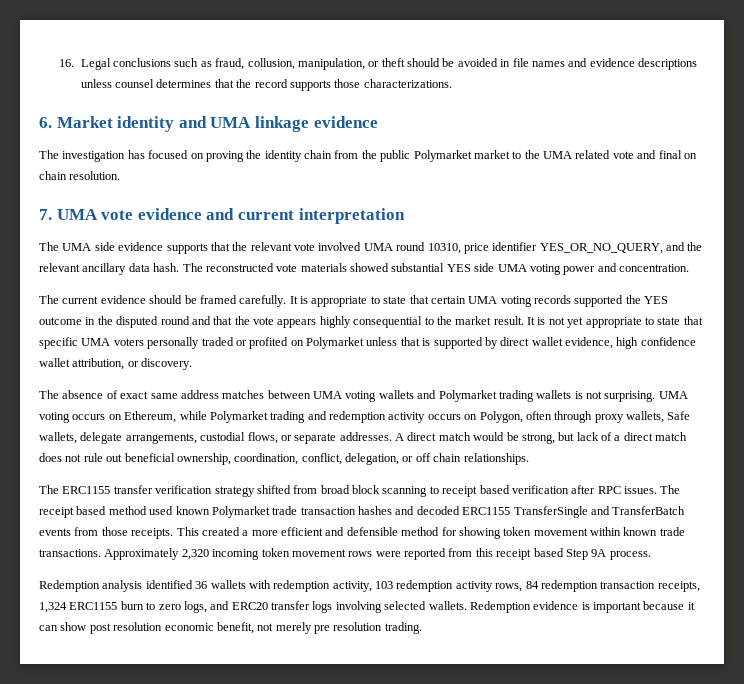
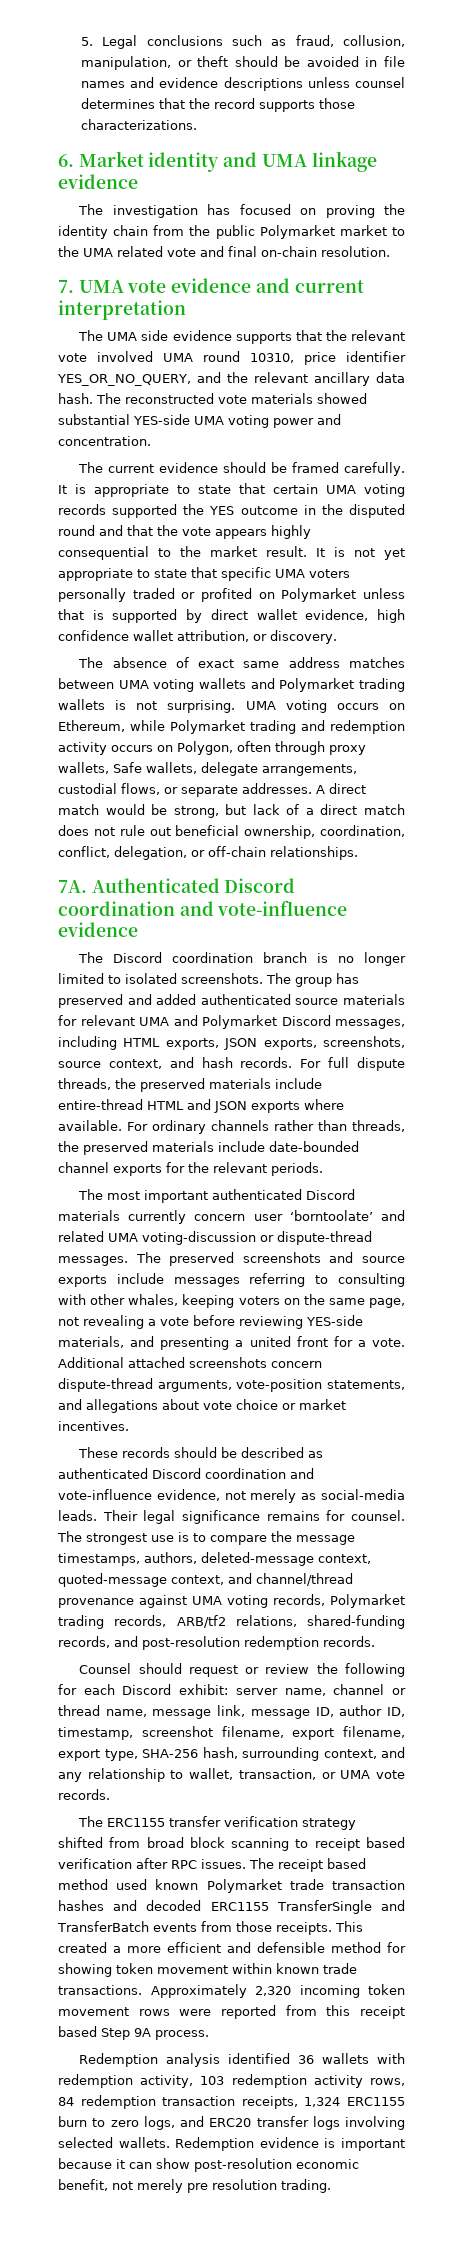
[59,59,75,67] 16. -> [81,37,94,46] 5.
[683,153,697,159] [39,171,67,180] on chain -> [261,246,317,257] on-chain
[446,263,495,272] YES side -> [133,414,190,425] YES-side
[415,453,462,462] off chain -> [208,846,266,857] off-chain
(529, 459) none -> [58,878,296,893] [58,900,348,916] [58,922,138,937] [78,952,407,966] [58,973,359,987] [58,994,405,1008] [58,1015,405,1029] [58,1036,405,1050] [58,1057,405,1071] [58,1078,322,1092] [58,1099,344,1113] [58,1120,405,1134] [58,1141,359,1155] [58,1162,323,1176] [78,1189,356,1203] [58,1210,405,1224] [58,1231,372,1245] [58,1252,405,1266] [58,1273,405,1287] [58,1294,405,1308] [58,1315,363,1329] [58,1336,405,1350] [58,1357,322,1368] [58,1378,406,1392] [58,1399,346,1413] [58,1421,129,1431] [78,1447,324,1458] [58,1468,314,1479] [58,1489,406,1503] [58,1510,405,1524] [57,1531,355,1545] [58,1552,371,1566] [58,1573,353,1587] [58,1594,405,1608] [58,1615,405,1629] [58,1636,375,1650] [79,1663,405,1677] [58,1684,406,1696] [58,1705,406,1719] [58,1726,405,1740] [58,1747,405,1761] [58,1768,406,1782] [58,1789,110,1800] // 7A. Authenticated Discord coordination and vote-influence evidence // The Discord coordination branch is no longer limited to isolated screenshots. The group has preserved and added authenticated source materials for relevant UMA and Polymarket Discord messages, including HTML exports, JSON exports, screenshots, source context, and hash records. For full dispute threads, the preserved materials include entire-thread HTML and JSON exports where available. For ordinary channels rather than threads, the preserved materials include date-bounded channel exports for the relevant periods. // The most important authenticated Discord materials currently concern user ‘borntoolate’ and related UMA voting-discussion or dispute-thread messages. The preserved screenshots and source exports include messages referring to consulting with other whales, keeping voters on the same page, not revealing a vote before reviewing YES-side materials, and presenting a united front for a vote. Additional attached screenshots concern dispute-thread arguments, vote-position statements, and allegations about vote choice or market incentives. // These records should be described as authenticated Discord coordination and vote-influence evidence, not merely as social-media leads. Their legal significance remains for counsel. The strongest use is to compare the message timestamps, authors, deleted-message context, quoted-message context, and channel/thread provenance against UMA voting records, Polymarket trading records, ARB/tf2 relations, shared-funding records, and post-resolution redemption records. // Counsel should request or review the following for each Discord exhibit: server name, channel or thread name, message link, message ID, author ID, timestamp, screenshot filename, export filename, export type, SHA-256 hash, surrounding context, and any relationship to wallet, transaction, or UMA vote records.
[89,622,163,634] post resolution -> [194,2158,292,2172] post-resolution

